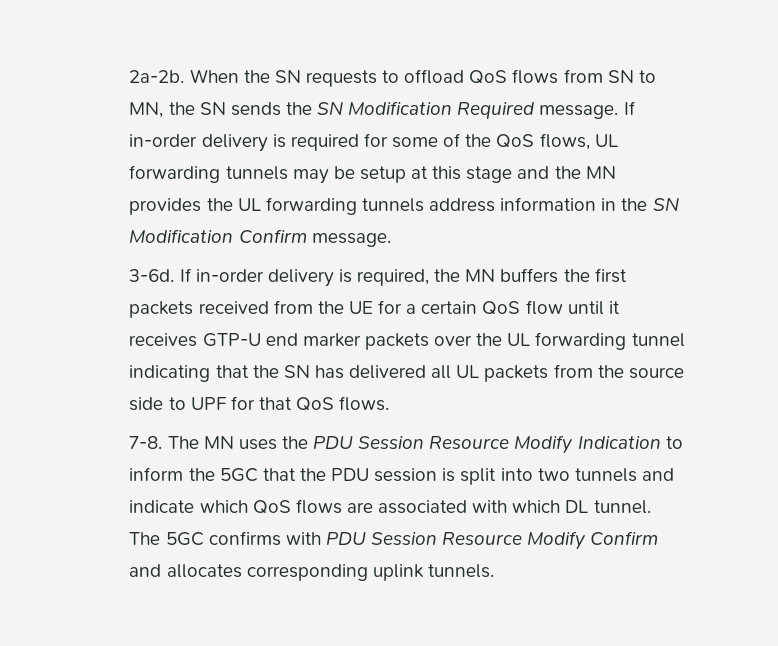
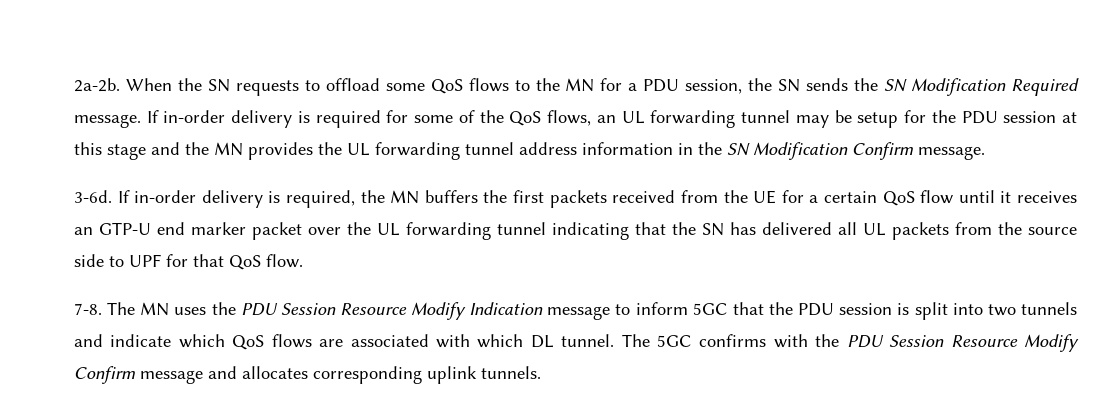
[469,69,656,84] [129,102,164,118] QoS flows from SN to MN, -> [385,78,743,94] some QoS flows to the MN for a PDU session,
[594,134,618,147] [129,165,288,183] UL forwarding tunnels -> [596,110,791,128] an UL forwarding tunnel
(406, 174) none -> [904,110,1057,124] for the PDU session
[361,198,424,212] tunnels -> [464,142,514,155] tunnel
(198, 340) none -> [73,227,93,235] an
[364,333,429,350] packets -> [251,222,302,240] packet
[339,396,390,411] flows. -> [265,254,303,268] flow.
(661, 442) none -> [547,306,611,320] message
[188,468,215,481] the -> (688, 308) none
(321, 538) none -> [815,334,840,347] the
(659, 538) none -> [139,370,203,384] message

